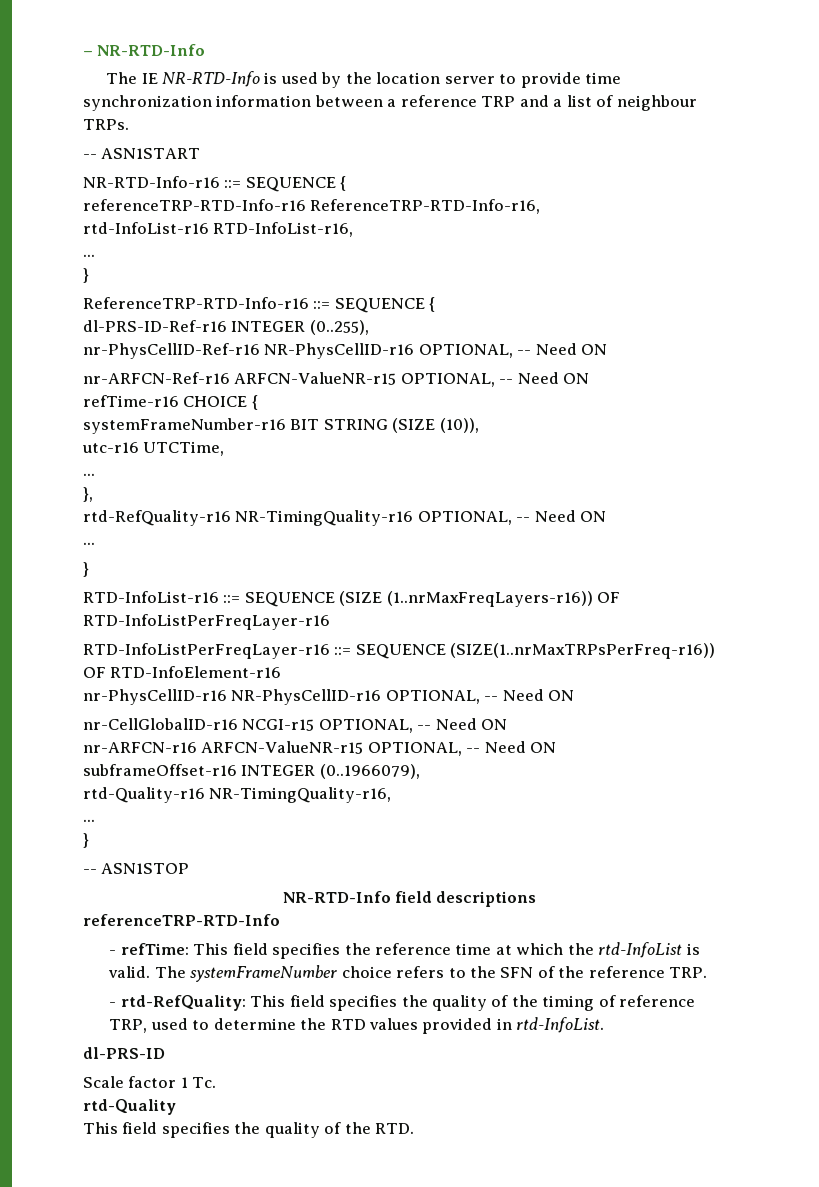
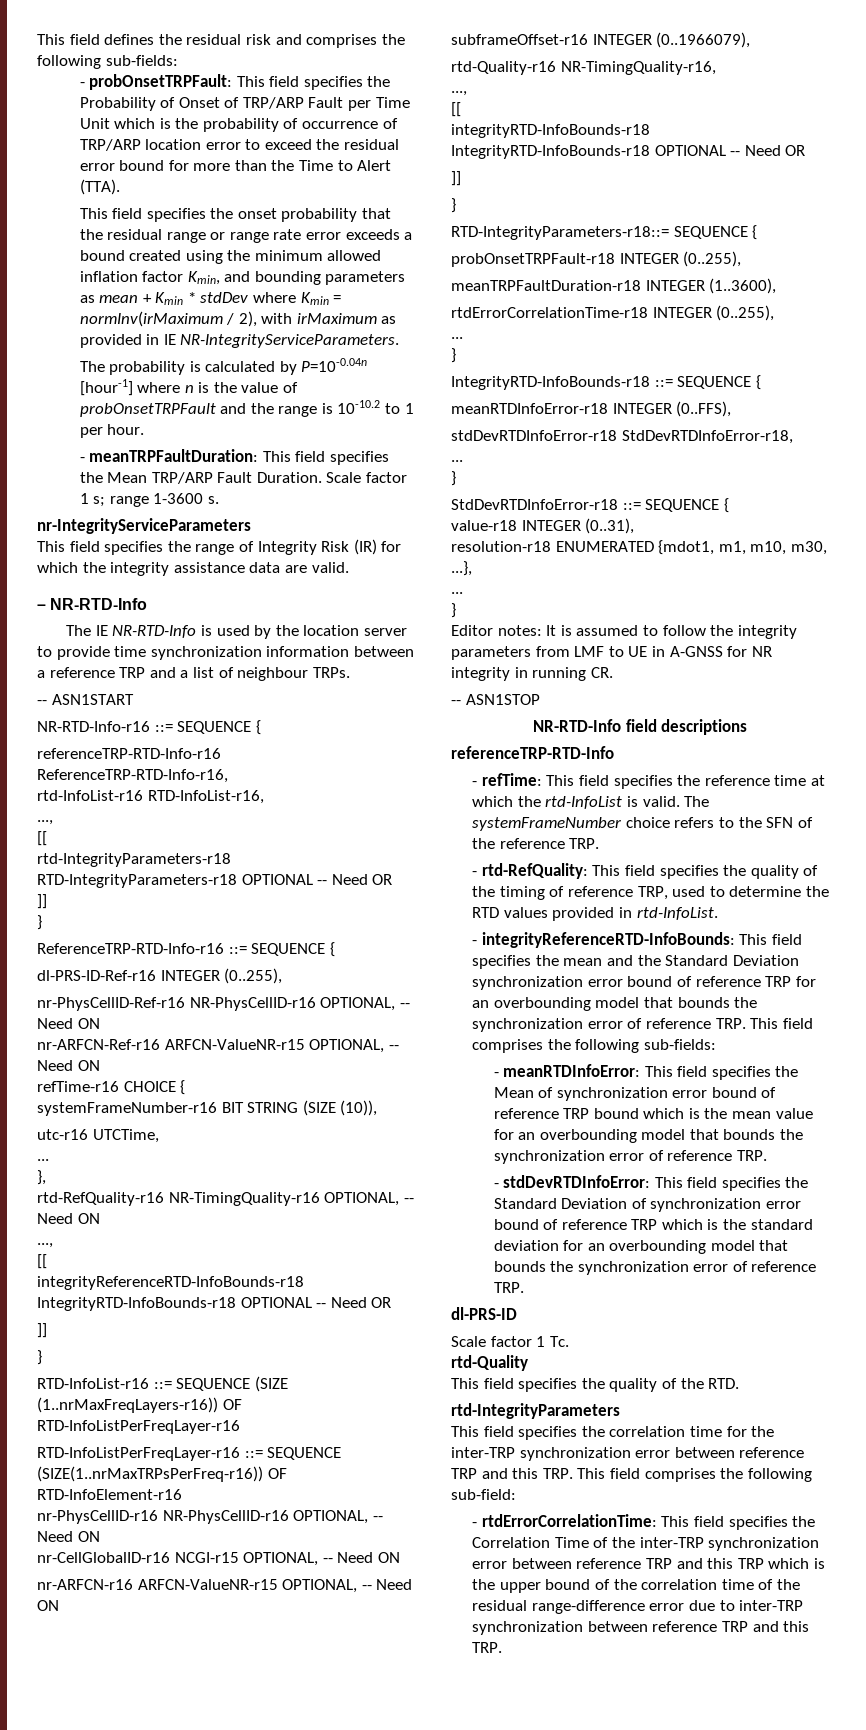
(83, 53) none -> [37,34,405,48] [37,55,178,69] [79,74,391,90] [79,97,410,111] [79,118,398,132] [79,139,400,151] [79,160,392,171] [79,179,120,195] [79,208,392,222] [79,229,413,243] [79,250,382,264] [79,271,406,285] [79,292,342,305] [79,311,397,327] [79,334,400,348] [79,358,368,375] [79,379,299,396] [79,400,414,417] [79,424,145,438] [79,449,389,465] [79,472,408,484] [79,493,219,507] [37,518,251,534] [37,539,402,555] [37,562,349,576] This field defines the residual risk and comprises the following sub-fields: // - probOnsetTRPFault: This field specifies the Probability of Onset of TRP/ARP Fault per Time Unit which is the probability of occurrence of TRP/ARP location error to exceed the residual error bound for more than the Time to Alert (TTA). // This field specifies the onset probability that the residual range or range rate error exceeds a bound created using the minimum allowed inflation factor Kmin, and bounding parameters as mean + Kmin * stdDev where Kmin = normInv(irMaximum / 2), with irMaximum as provided in IE NR-IntegrityServiceParameters. // The probability is calculated by P=10-0.04n [hour-1] where n is the value of probOnsetTRPFault and the range is 10-10.2 to 1 per hour. // - meanTRPFaultDuration: This field specifies the Mean TRP/ARP Fault Duration. Scale factor 1 s; range 1-3600 s. // nr-IntegrityServiceParameters // This field specifies the range of Integrity Risk (IR) for which the integrity assistance data are valid. //
[83,254,95,257] ... -> [37,820,53,825] [37,831,47,846] [37,853,231,867] [37,874,393,888] [37,894,47,909] ..., // [[ // rtd-IntegrityParameters-r18 RTD-IntegrityParameters-r18 OPTIONAL -- Need OR // ]]
[83,542,95,545] ... -> [37,1243,53,1248] [37,1254,47,1269] [37,1276,304,1290] [37,1297,392,1311] [37,1323,47,1338] ..., // [[ // integrityReferenceRTD-InfoBounds-r18 IntegrityRTD-InfoBounds-r18 OPTIONAL -- Need OR // ]]
[83,819,95,822] [83,833,89,848] ... // } -> [451,91,467,96] [451,102,461,117] [451,124,650,138] [451,145,806,159] [451,171,461,186] [451,198,456,213] [451,225,758,240] [451,251,742,267] [451,278,777,294] [451,305,775,321] [451,337,463,339] [451,348,456,363] [451,375,761,390] [451,401,732,417] [451,430,793,444] [451,460,463,462] [451,471,456,486] [451,498,729,513] [451,518,635,534] [451,540,827,555] [451,561,472,576] [451,592,463,594] [451,603,456,618] [451,625,797,639] [451,646,772,660] [451,667,613,681] ..., // [[ // integrityRTD-InfoBounds-r18 IntegrityRTD-InfoBounds-r18 OPTIONAL -- Need OR // ]] // } // RTD-IntegrityParameters-r18::= SEQUENCE { // probOnsetTRPFault-r18 INTEGER (0..255), // meanTRPFaultDuration-r18 INTEGER (1..3600), // rtdErrorCorrelationTime-r18 INTEGER (0..255), // ... // } // IntegrityRTD-InfoBounds-r18 ::= SEQUENCE { // meanRTDInfoError-r18 INTEGER (0..FFS), // stdDevRTDInfoError-r18 StdDevRTDInfoError-r18, // ... // } // StdDevRTDInfoError-r18 ::= SEQUENCE { // value-r18 INTEGER (0..31), // resolution-r18 ENUMERATED {mdot1, m1, m10, m30, ...}, // ... // } // Editor notes: It is assumed to follow the integrity parameters from LMF to UE in A-GNSS for NR integrity in running CR.
(605, 1025) none -> [472,932,803,948] [472,955,799,969] [472,976,816,990] [472,997,758,1011] [472,1018,813,1032] [472,1039,717,1053] [493,1064,799,1080] [493,1087,777,1101] [493,1108,813,1119] [493,1129,804,1143] [493,1150,767,1164] [493,1175,809,1191] [493,1198,801,1212] [493,1219,813,1230] [493,1240,789,1254] [493,1261,817,1275] [493,1282,524,1293] // - integrityReferenceRTD-InfoBounds: This field specifies the mean and the Standard Deviation synchronization error bound of reference TRP for an overbounding model that bounds the synchronization error of reference TRP. This field comprises the following sub-fields: // - meanRTDInfoError: This field specifies the Mean of synchronization error bound of reference TRP bound which is the mean value for an overbounding model that bounds the synchronization error of reference TRP. // - stdDevRTDInfoError: This field specifies the Standard Deviation of synchronization error bound of reference TRP which is the standard deviation for an overbounding model that bounds the synchronization error of reference TRP.
(415, 1128) none -> [451,1403,620,1419] [451,1426,775,1440] [451,1447,805,1461] [451,1468,812,1482] [451,1489,516,1500] [472,1514,816,1530] [472,1537,820,1551] [472,1558,825,1569] [472,1579,800,1593] [472,1600,804,1614] [472,1621,810,1635] [472,1642,503,1653] // rtd-IntegrityParameters // This field specifies the correlation time for the inter-TRP synchronization error between reference TRP and this TRP. This field comprises the following sub-field: // - rtdErrorCorrelationTime: This field specifies the Correlation Time of the inter-TRP synchronization error between reference TRP and this TRP which is the upper bound of the correlation time of the residual range-difference error due to inter-TRP synchronization between reference TRP and this TRP.

